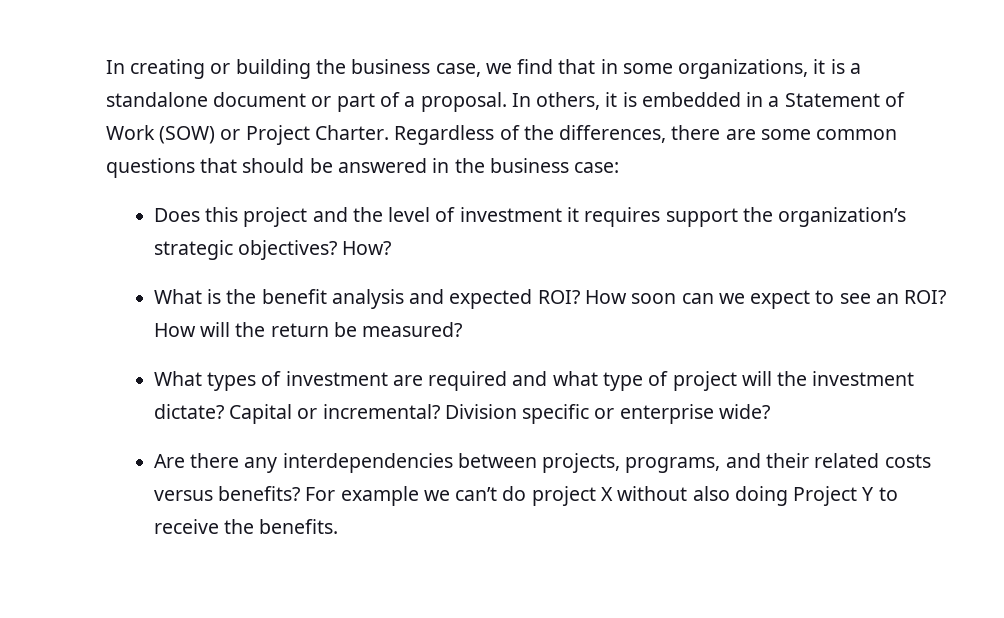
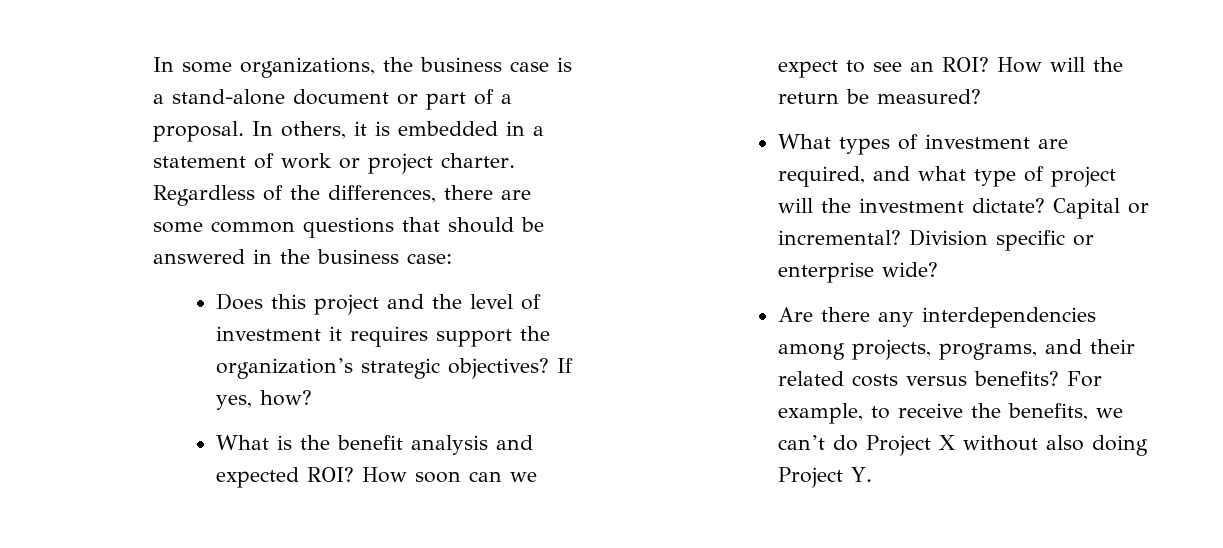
[105,59,826,79] In creating or building the business case, we find that in some organizations, it -> [152,57,549,78] In some organizations, the business case
[105,92,208,107] standalone -> [171,89,285,105] stand-alone
[784,92,905,107] [105,125,390,145] Statement of Work (SOW) or Project Charter. -> [152,153,515,174] statement of work or project charter.
[342,241,392,255] How? -> [557,358,574,373] [216,390,313,410] If yes, how?
[428,371,508,391] required -> [778,166,866,187] required,
[457,453,537,468] between -> [778,343,846,360] among
[340,486,419,506] example -> [778,403,1089,424] example, to receive the benefits,
[531,486,596,506] project -> [866,435,932,456] Project
[862,487,898,501] [153,519,339,534] Y to receive the benefits. -> [851,467,873,482] Y.

